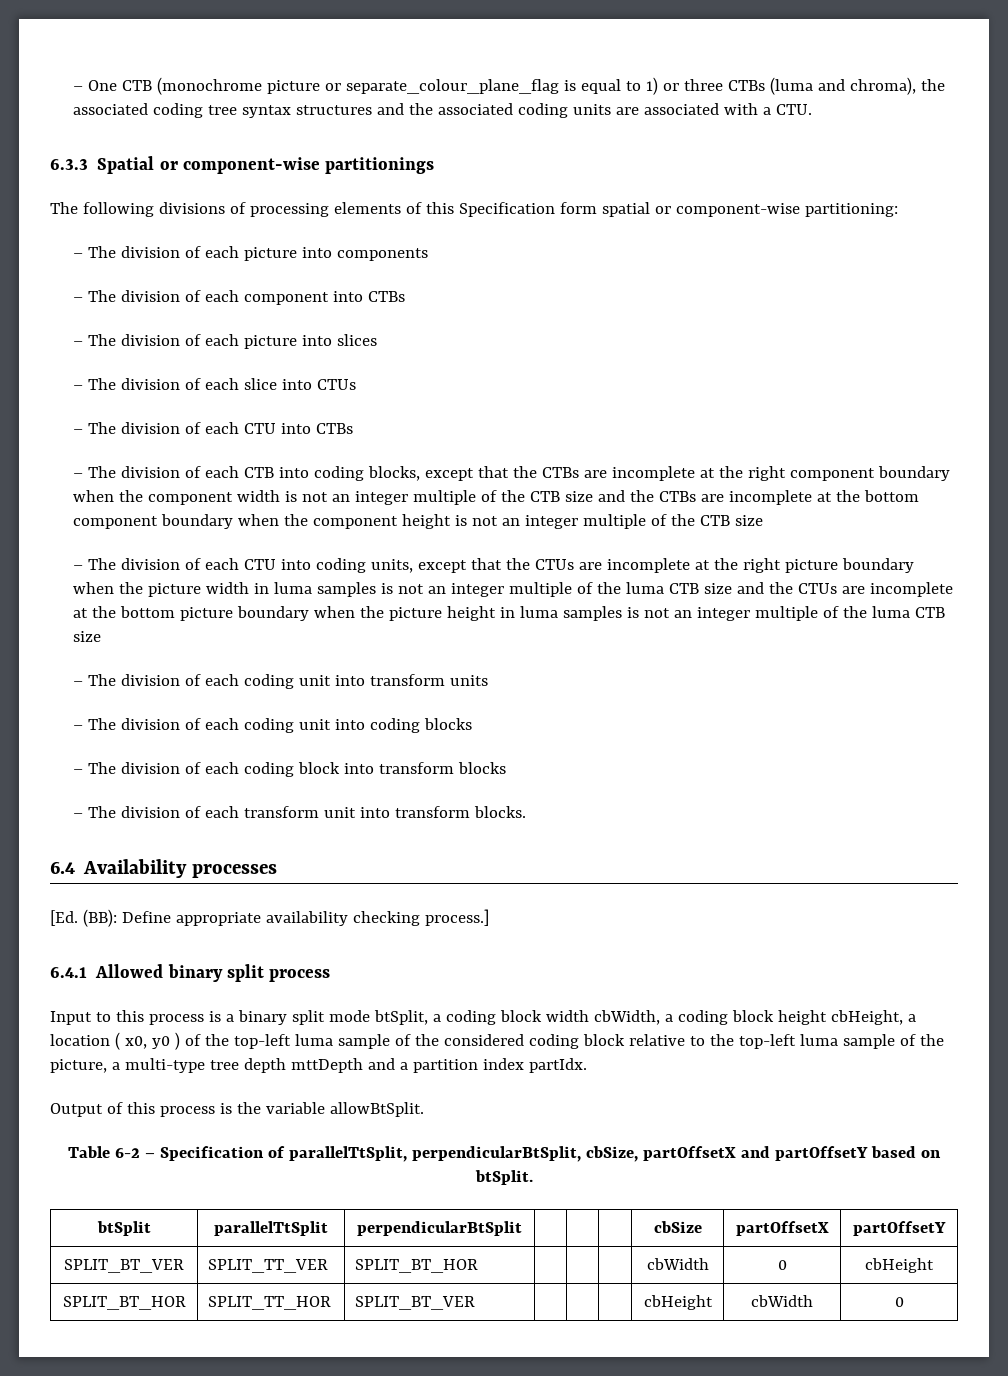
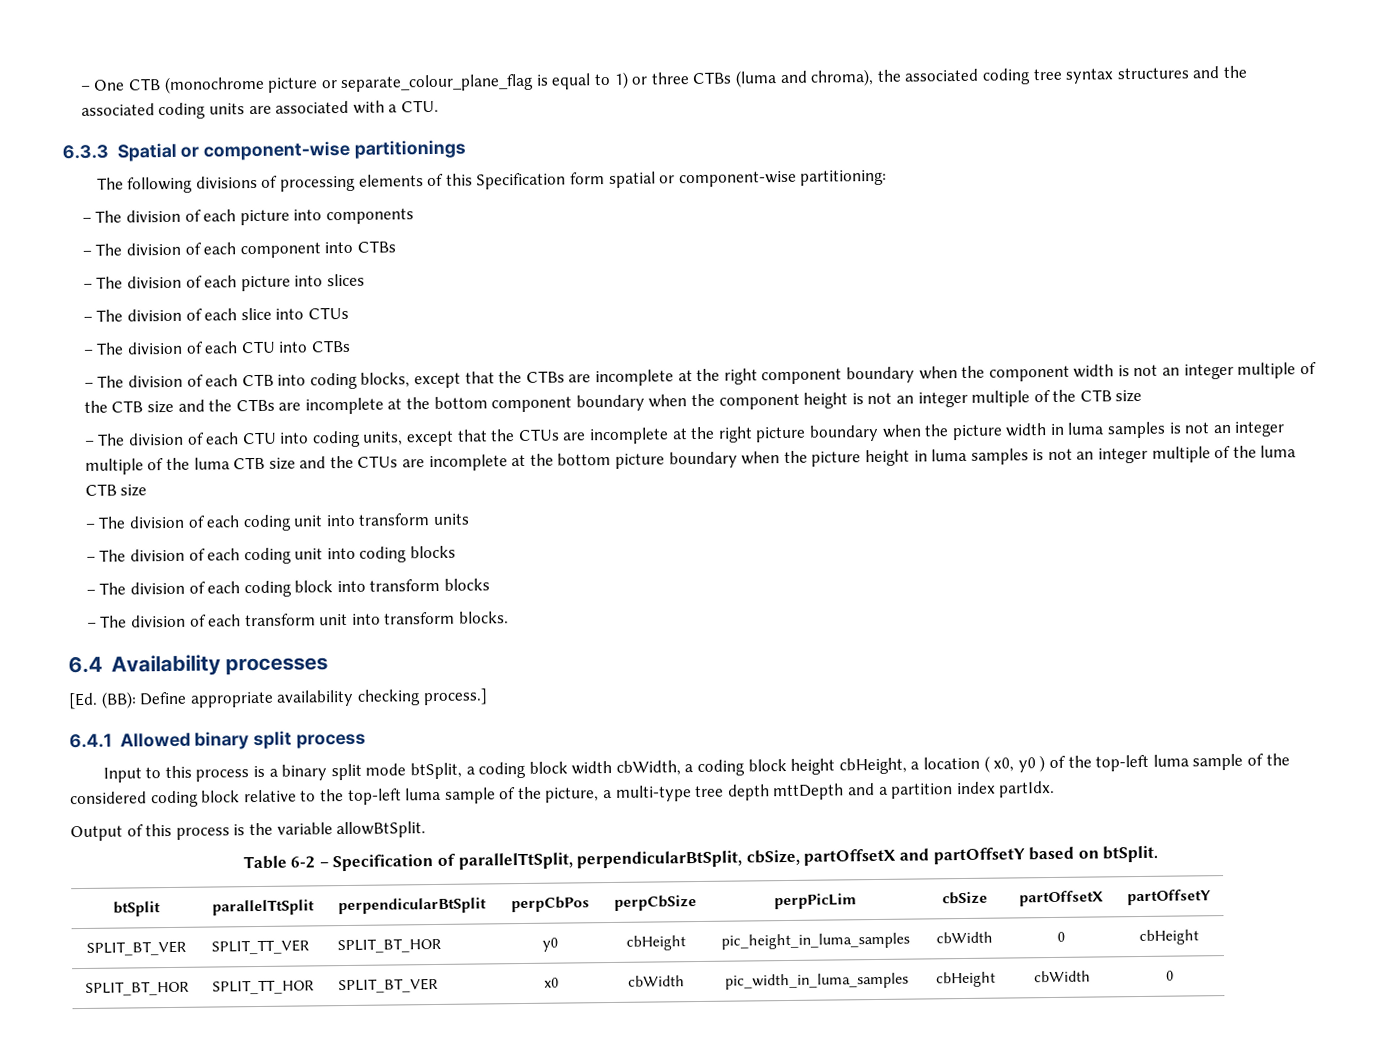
(522, 1228) | | -> [510,896,590,913] [614,895,697,911] [774,893,857,910] perpCbPos | perpCbSize | perpPicLim
(479, 1266) | | -> [542,937,558,952] [625,935,686,951] [721,932,910,950] y0 | cbHeight | pic_height_in_luma_samples
(476, 1303) | | -> [543,977,559,988] [628,975,685,987] [724,972,909,990] x0 | cbWidth | pic_width_in_luma_samples

